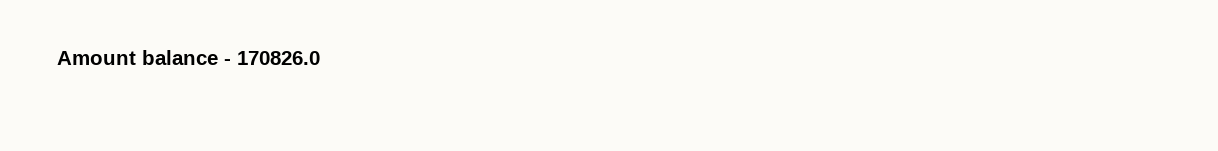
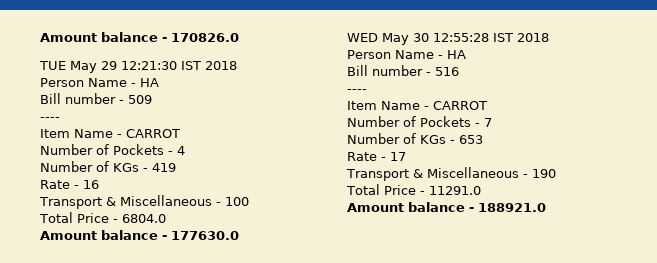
(320, 58) none -> [39,61,237,73] [40,78,159,87] [40,93,152,104] [40,117,60,121] [40,129,180,138] [40,144,185,155] [40,161,176,172] [40,180,99,189] [39,195,249,209] [39,212,166,223] [40,230,239,240] [347,33,549,45] [347,50,466,59] [347,65,459,76] [347,89,367,93] [347,101,487,110] [347,116,492,127] [347,133,483,144] [347,152,406,161] [346,167,556,181] [346,184,481,195] [347,202,546,212] // TUE May 29 12:21:30 IST 2018 // Person Name - HA // Bill number - 509 // ---- // Item Name - CARROT // Number of Pockets - 4 // Number of KGs - 419 // Rate - 16 // Transport & Miscellaneous - 100 // Total Price - 6804.0 // Amount balance - 177630.0 // WED May 30 12:55:28 IST 2018 // Person Name - HA // Bill number - 516 // ---- // Item Name - CARROT // Number of Pockets - 7 // Number of KGs - 653 // Rate - 17 // Transport & Miscellaneous - 190 // Total Price - 11291.0 // Amount balance - 188921.0

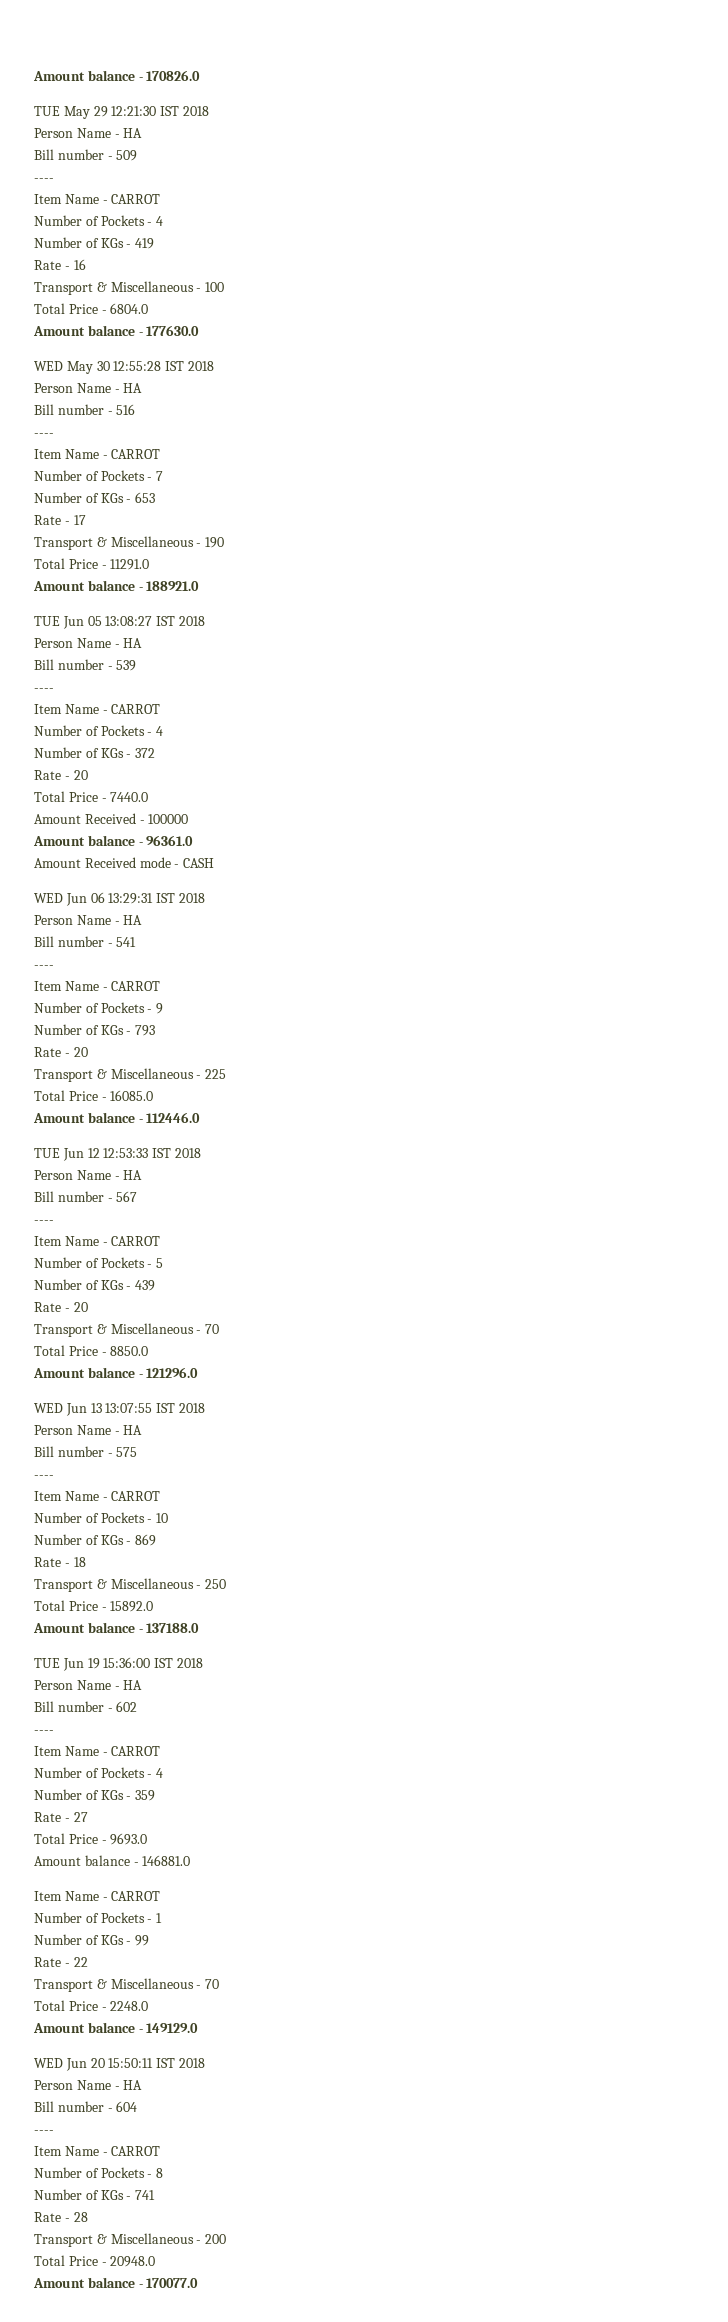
(546, 207) none -> [34,616,205,629] [34,638,143,648] [34,659,137,671] [34,688,54,692] [34,704,161,714] [34,725,164,736] [34,747,156,758] [34,770,88,780] [34,791,149,802] [34,813,189,824] [33,835,194,846] [34,857,215,868] [34,892,205,906] [34,915,143,925] [34,936,137,947] [34,965,54,969] [34,981,161,991] [34,1002,164,1014] [34,1024,156,1036] [34,1047,88,1057] [34,1068,227,1082] [34,1090,154,1101] [33,1112,201,1123] [34,1148,201,1161] [34,1170,143,1180] [34,1191,138,1202] [34,1220,54,1224] [34,1236,161,1246] [34,1257,164,1268] [34,1279,156,1291] [34,1302,88,1312] [34,1323,220,1337] [34,1345,149,1356] [33,1367,199,1378] [34,1403,205,1416] [34,1425,143,1435] [34,1446,138,1457] [34,1475,54,1479] [34,1491,161,1501] [34,1512,169,1523] [34,1534,157,1546] [34,1557,86,1567] [34,1578,227,1592] [34,1600,154,1612] [33,1622,200,1633] [34,1657,203,1671] [34,1680,143,1690] [34,1701,138,1712] [34,1730,54,1734] [34,1746,161,1756] [34,1767,164,1778] [34,1789,156,1801] [34,1812,88,1822] [34,1833,148,1845] [34,1855,191,1866] [34,1891,161,1901] [34,1912,163,1923] [34,1934,150,1946] [34,1957,88,1967] [34,1978,220,1992] [34,2000,149,2011] [33,2022,199,2033] [34,2058,205,2071] [34,2080,143,2090] [34,2101,138,2112] [34,2130,54,2134] [34,2146,161,2156] [34,2167,164,2178] [34,2189,156,2200] [34,2212,88,2222] [34,2233,227,2247] [34,2255,156,2267] [33,2277,199,2288] // TUE Jun 05 13:08:27 IST 2018 // Person Name - HA // Bill number - 539 // ---- // Item Name - CARROT // Number of Pockets - 4 // Number of KGs - 372 // Rate - 20 // Total Price - 7440.0 // Amount Received - 100000 // Amount balance - 96361.0 // Amount Received mode - CASH // WED Jun 06 13:29:31 IST 2018 // Person Name - HA // Bill number - 541 // ---- // Item Name - CARROT // Number of Pockets - 9 // Number of KGs - 793 // Rate - 20 // Transport & Miscellaneous - 225 // Total Price - 16085.0 // Amount balance - 112446.0 // TUE Jun 12 12:53:33 IST 2018 // Person Name - HA // Bill number - 567 // ---- // Item Name - CARROT // Number of Pockets - 5 // Number of KGs - 439 // Rate - 20 // Transport & Miscellaneous - 70 // Total Price - 8850.0 // Amount balance - 121296.0 // WED Jun 13 13:07:55 IST 2018 // Person Name - HA // Bill number - 575 // ---- // Item Name - CARROT // Number of Pockets - 10 // Number of KGs - 869 // Rate - 18 // Transport & Miscellaneous - 250 // Total Price - 15892.0 // Amount balance - 137188.0 // TUE Jun 19 15:36:00 IST 2018 // Person Name - HA // Bill number - 602 // ---- // Item Name - CARROT // Number of Pockets - 4 // Number of KGs - 359 // Rate - 27 // Total Price - 9693.0 // Amount balance - 146881.0 // Item Name - CARROT // Number of Pockets - 1 // Number of KGs - 99 // Rate - 22 // Transport & Miscellaneous - 70 // Total Price - 2248.0 // Amount balance - 149129.0 // WED Jun 20 15:50:11 IST 2018 // Person Name - HA // Bill number - 604 // ---- // Item Name - CARROT // Number of Pockets - 8 // Number of KGs - 741 // Rate - 28 // Transport & Miscellaneous - 200 // Total Price - 20948.0 // Amount balance - 170077.0

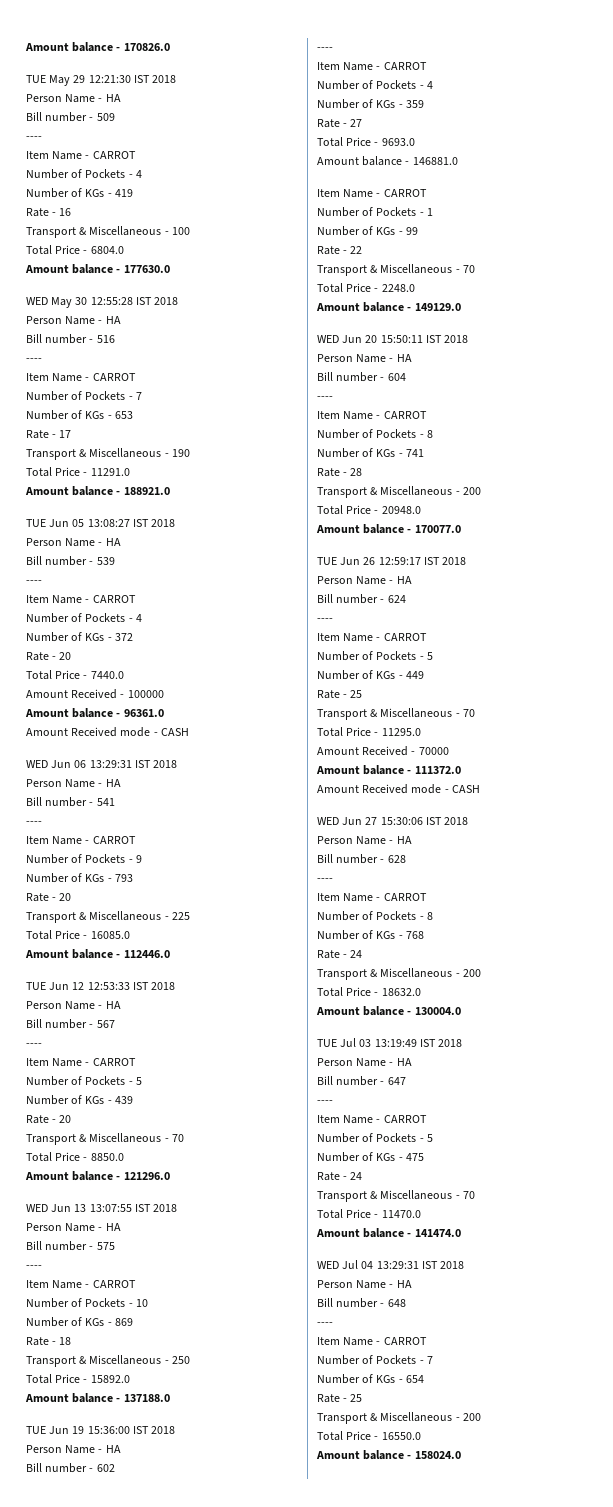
(199, 2283) none -> [317,557,467,565] [317,576,412,585] [317,594,406,604] [317,618,333,622] [317,633,427,642] [317,651,433,661] [317,670,424,680] [317,690,363,699] [317,708,475,720] [317,727,421,737] [317,746,449,756] [316,765,461,775] [317,784,480,794] [317,817,469,825] [317,836,412,845] [317,854,406,864] [317,878,333,882] [317,893,427,902] [317,911,433,921] [317,930,424,940] [317,950,363,959] [317,968,481,980] [317,987,421,997] [316,1006,461,1016] [317,1038,463,1047] [317,1058,412,1067] [317,1076,406,1086] [317,1100,333,1104] [317,1115,427,1124] [317,1133,433,1143] [317,1152,424,1162] [317,1172,363,1181] [317,1190,475,1202] [317,1209,421,1219] [316,1228,461,1238] [317,1260,465,1269] [317,1280,412,1289] [317,1298,406,1308] [317,1322,333,1326] [317,1337,427,1346] [317,1355,433,1365] [317,1374,424,1384] [317,1394,363,1403] [317,1412,481,1424] [317,1431,421,1441] [316,1450,461,1460] // TUE Jun 26 12:59:17 IST 2018 // Person Name - HA // Bill number - 624 // ---- // Item Name - CARROT // Number of Pockets - 5 // Number of KGs - 449 // Rate - 25 // Transport & Miscellaneous - 70 // Total Price - 11295.0 // Amount Received - 70000 // Amount balance - 111372.0 // Amount Received mode - CASH // WED Jun 27 15:30:06 IST 2018 // Person Name - HA // Bill number - 628 // ---- // Item Name - CARROT // Number of Pockets - 8 // Number of KGs - 768 // Rate - 24 // Transport & Miscellaneous - 200 // Total Price - 18632.0 // Amount balance - 130004.0 // TUE Jul 03 13:19:49 IST 2018 // Person Name - HA // Bill number - 647 // ---- // Item Name - CARROT // Number of Pockets - 5 // Number of KGs - 475 // Rate - 24 // Transport & Miscellaneous - 70 // Total Price - 11470.0 // Amount balance - 141474.0 // WED Jul 04 13:29:31 IST 2018 // Person Name - HA // Bill number - 648 // ---- // Item Name - CARROT // Number of Pockets - 7 // Number of KGs - 654 // Rate - 25 // Transport & Miscellaneous - 200 // Total Price - 16550.0 // Amount balance - 158024.0

